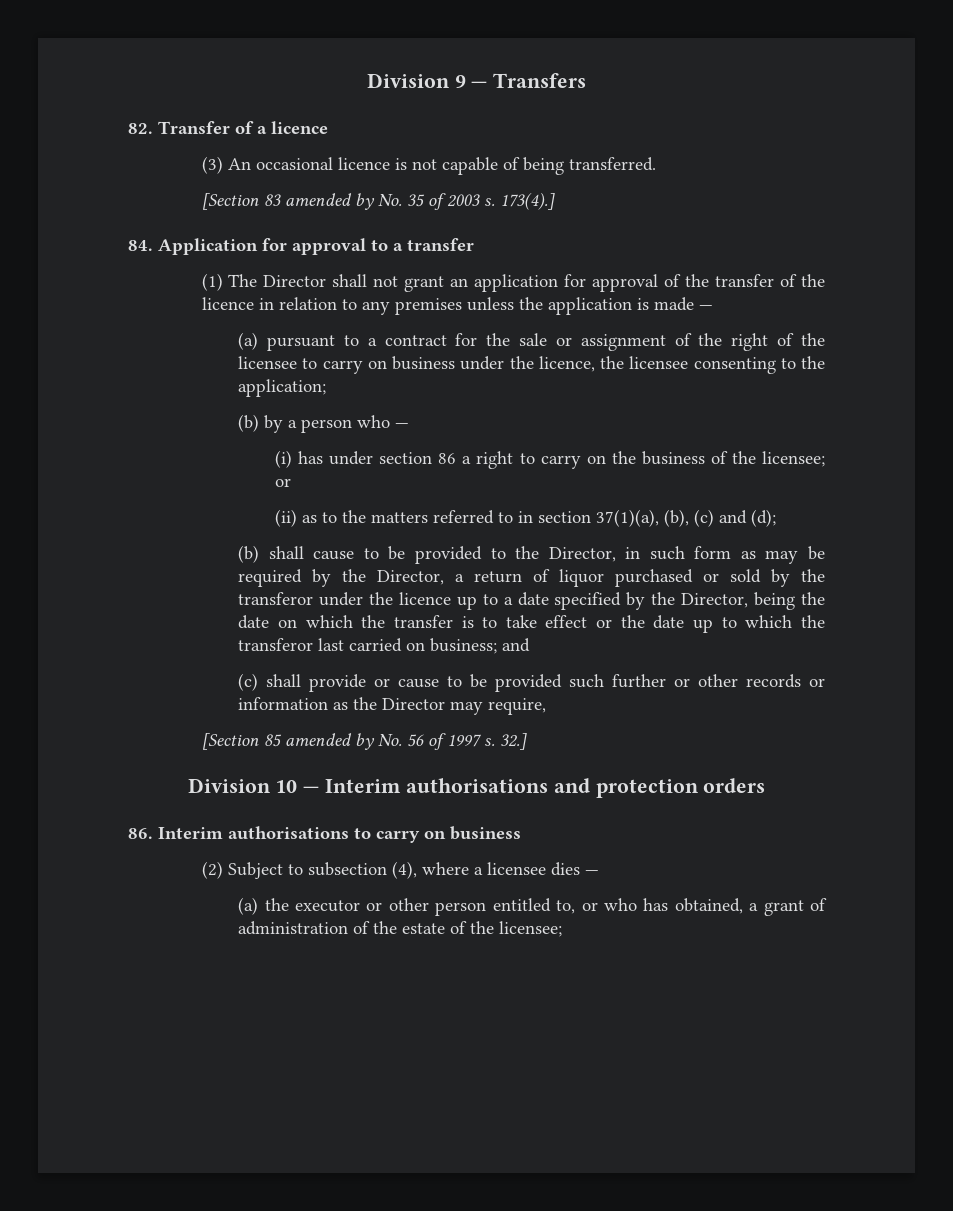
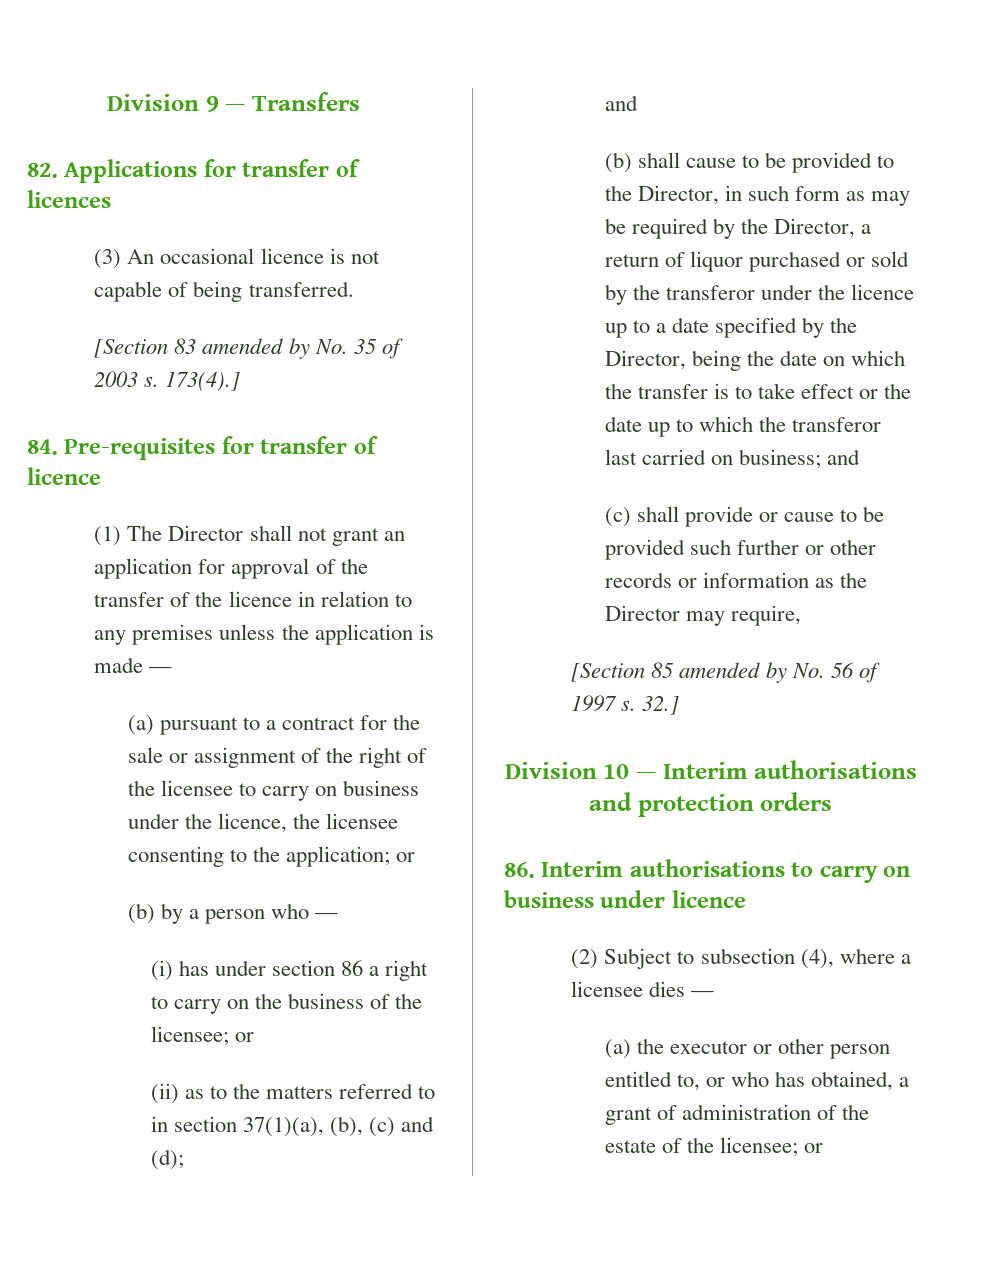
[158,121,328,134] Transfer of a licence -> [64,159,360,183] [27,190,111,208] Applications for transfer of licences
[158,238,474,255] Application for approval to a transfer -> [64,436,378,460] [27,467,101,485] Pre-requisites for transfer of licence
(327, 388) none -> [396,852,416,862] or
(777, 518) none -> [604,95,638,111] // and
(521, 833) none -> [600,890,746,908] under licence
(563, 929) none -> [804,1143,824,1153] or

